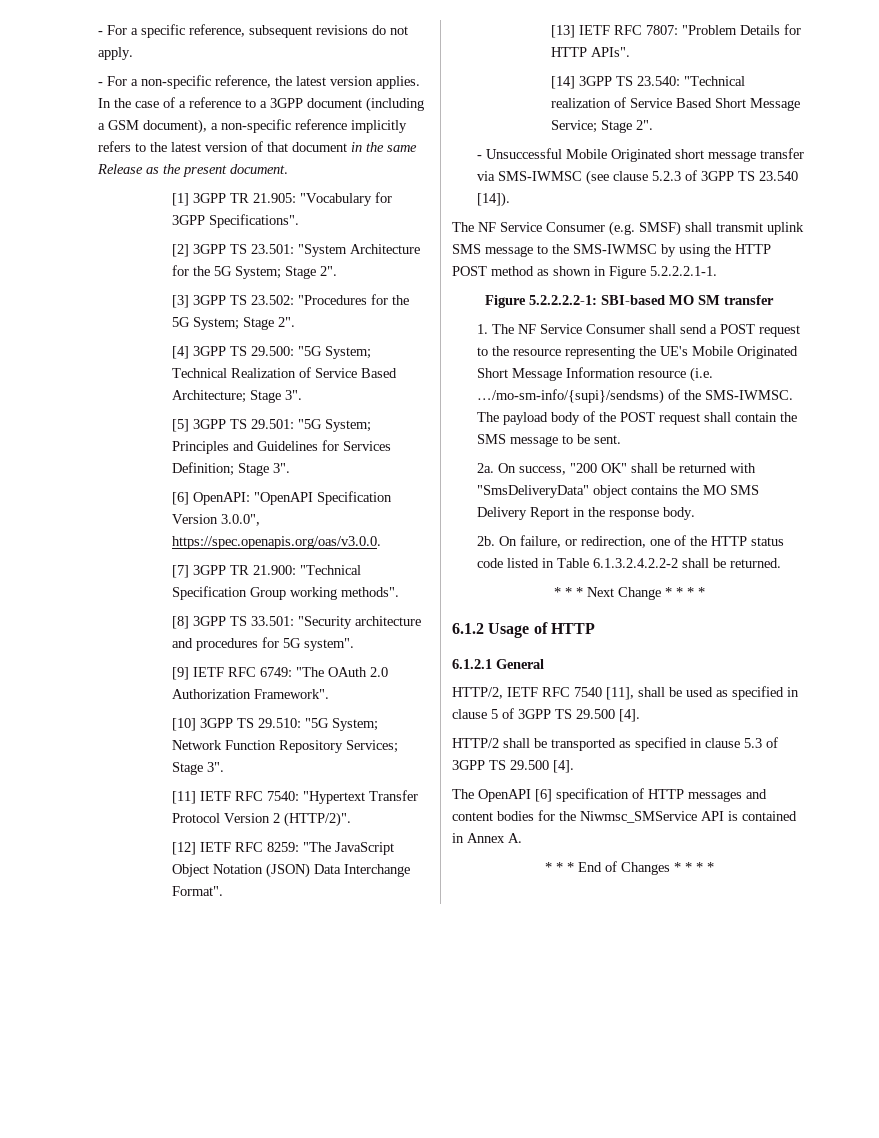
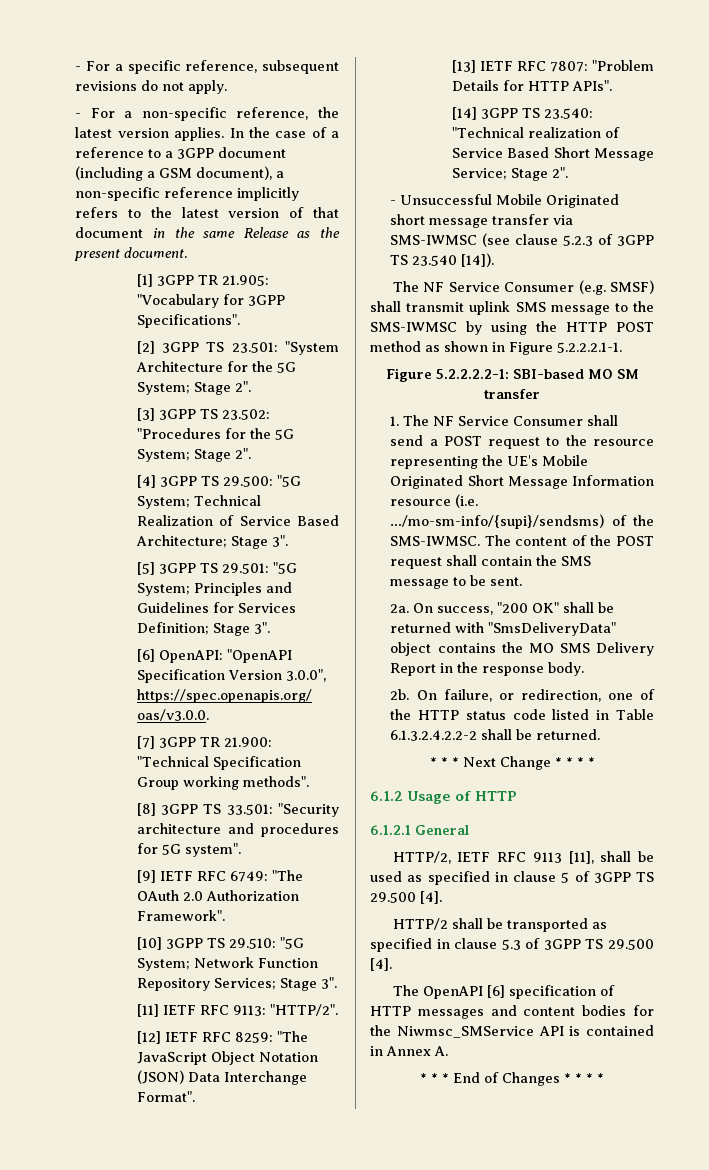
[267,790,419,804] [172,812,352,827] 7540: "Hypertext Transfer Protocol Version 2 (HTTP/2)". -> [232,1004,338,1016] 9113: "HTTP/2".
[502,412,580,425] payload body -> [515,537,568,546] content
[574,687,602,697] 7540 -> [532,852,562,863] 9113

